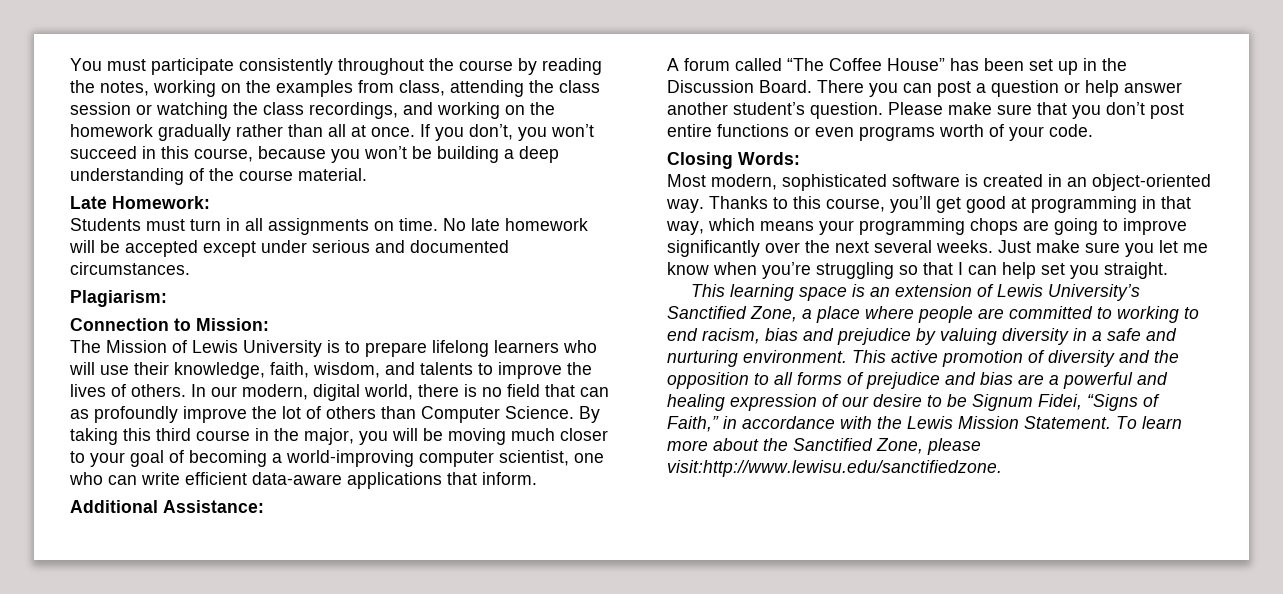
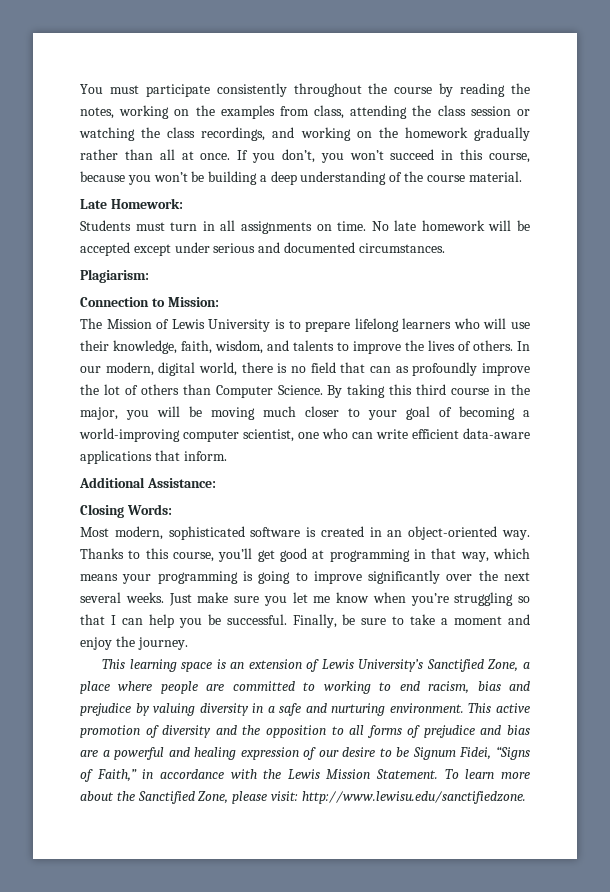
[667,58,1127,75] [667,80,1182,97] [667,102,1184,119] [667,124,1093,141] // A forum called “The Coffee House” has been set up in the Discussion Board. There you can post a question or help answer another student’s question. Please make sure that you don’t post entire functions or even programs worth of your code. -> (216, 483) none
[970,218,1049,235] chops are -> [242,571,253,581] is
[1041,262,1168,279] set you straight. -> [178,614,531,628] [80,636,188,650] you be successful. Finally, be sure to take a moment and enjoy the journey.
[667,460,1002,477] visit:http://www.lewisu.edu/sanctifiedzone. -> [270,791,526,804] visit: http://www.lewisu.edu/sanctifiedzone.

